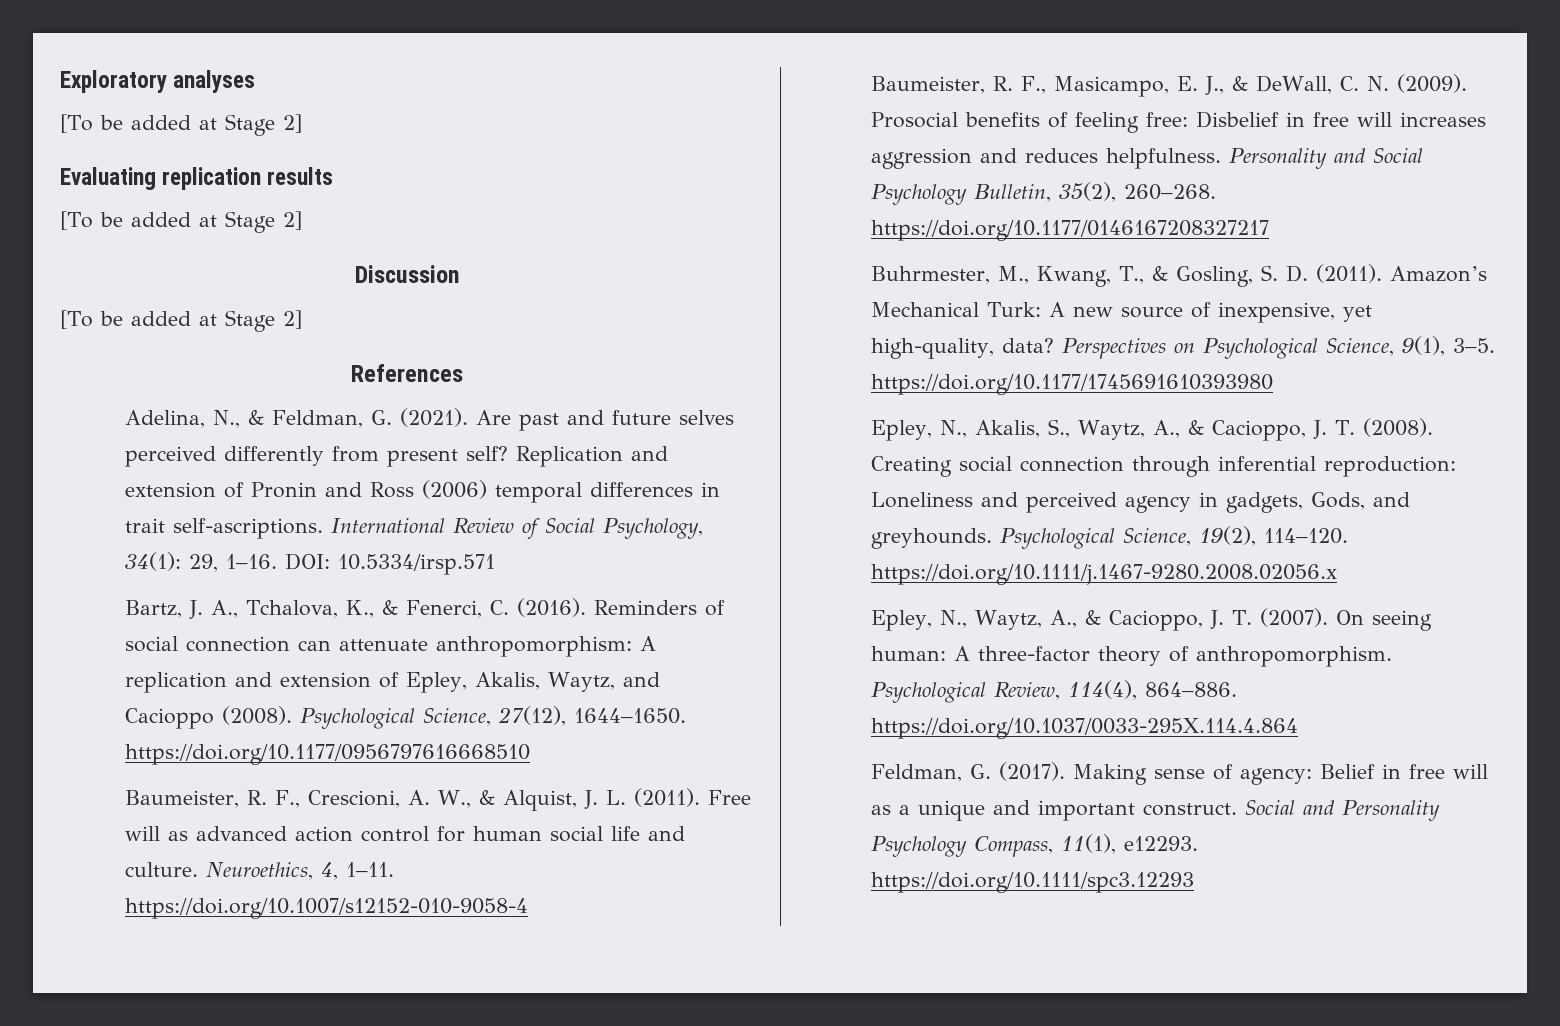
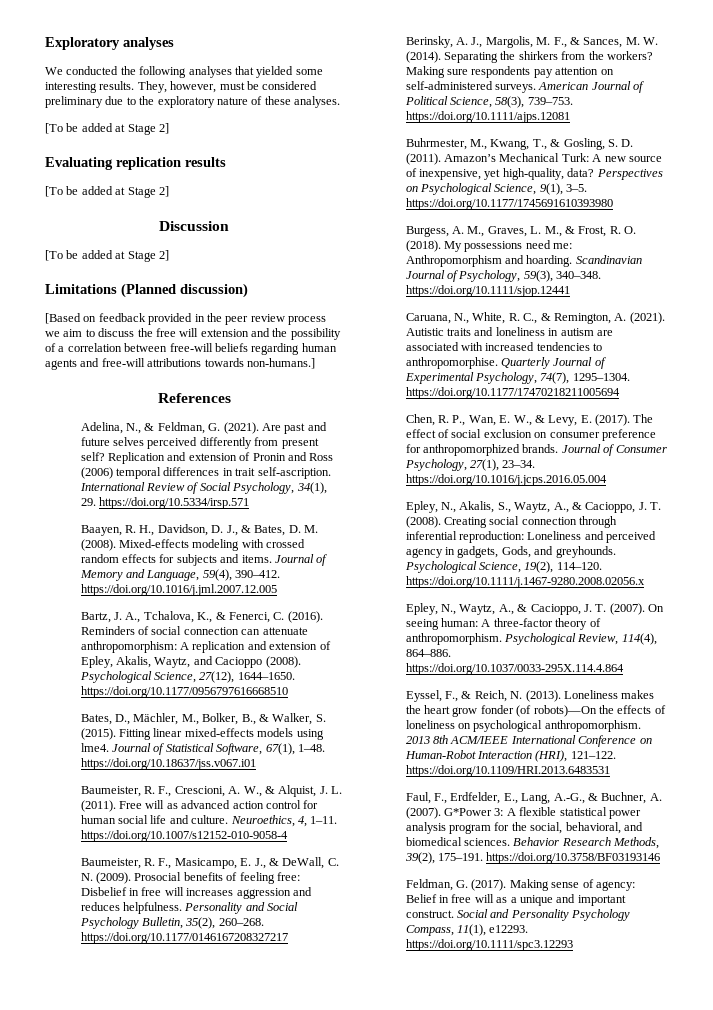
(256, 81) none -> [45,66,323,78] [45,81,318,93] [45,96,340,108] // We conducted the following analyses that yielded some interesting results. They, however, must be considered preliminary due to the exploratory nature of these analyses.
(302, 319) none -> [45,283,248,298] [45,313,326,325] [45,328,341,340] [45,343,337,355] [45,358,315,370] // Limitations (Planned discussion) // [Based on feedback provided in the peer review process we aim to discuss the free will extension and the possibility of a correlation between free-will beliefs regarding human agents and free-will attributions towards non-humans.]
[172,518,323,539] self-ascriptions. -> [257,467,331,479] self-ascription.
[124,552,495,575] 34(1): 29, 1–16. DOI: 10.5334/irsp.571 -> [296,482,327,494] [80,497,249,509] [80,524,318,536] [80,539,306,551] [80,554,328,566] [79,569,281,581] [80,584,277,596] 34(1), 29. https://doi.org/10.5334/irsp.571 // Baayen, R. H., Davidson, D. J., & Bates, D. M. (2008). Mixed-effects modeling with crossed random effects for subjects and items. Journal of Memory and Language, 59(4), 390–412. https://doi.org/10.1016/j.jml.2007.12.005
(530, 754) none -> [80,713,326,725] [80,728,324,740] [80,743,325,755] [80,758,256,770] // Bates, D., Mächler, M., Bolker, B., & Walker, S. (2015). Fitting linear mixed-effects models using lme4. Journal of Statistical Software, 67(1), 1–48. https://doi.org/10.18637/jss.v067.i01
(1269, 230) none -> [405,36,658,48] [405,51,653,63] [405,66,614,78] [405,81,645,93] [404,96,573,108] [405,111,570,123] // Berinsky, A. J., Margolis, M. F., & Sances, M. W. (2014). Separating the shirkers from the workers? Making sure respondents pay attention on self-administered surveys. American Journal of Political Science, 58(3), 739–753. https://doi.org/10.1111/ajps.12081
(1273, 384) none -> [405,226,636,237] [405,240,573,252] [405,255,642,267] [405,270,602,282] [405,285,570,297] [405,312,665,324] [405,327,613,336] [405,342,603,351] [405,357,606,369] [404,372,630,384] [405,387,620,399] [405,414,654,426] [405,429,656,441] [405,444,667,456] [404,459,536,471] [405,474,607,486] // Burgess, A. M., Graves, L. M., & Frost, R. O. (2018). My possessions need me: Anthropomorphism and hoarding. Scandinavian Journal of Psychology, 59(3), 340–348. https://doi.org/10.1111/sjop.12441 // Caruana, N., White, R. C., & Remington, A. (2021). Autistic traits and loneliness in autism are associated with increased tendencies to anthropomorphise. Quarterly Journal of Experimental Psychology, 74(7), 1295–1304. https://doi.org/10.1177/17470218211005694 // Chen, R. P., Wan, E. W., & Levy, E. (2017). The effect of social exclusion on consumer preference for anthropomorphized brands. Journal of Consumer Psychology, 27(1), 23–34. https://doi.org/10.1016/j.jcps.2016.05.004
(1298, 728) none -> [405,690,655,702] [405,705,666,717] [405,720,641,732] [405,735,652,747] [404,750,616,762] [405,765,610,777] [405,792,662,804] [405,807,641,819] [405,822,643,834] [405,837,660,849] [404,852,661,864] // Eyssel, F., & Reich, N. (2013). Loneliness makes the heart grow fonder (of robots)—On the effects of loneliness on psychological anthropomorphism. 2013 8th ACM/IEEE International Conference on Human-Robot Interaction (HRI), 121–122. https://doi.org/10.1109/HRI.2013.6483531 // Faul, F., Erdfelder, E., Lang, A.-G., & Buchner, A. (2007). G*Power 3: A flexible statistical power analysis program for the social, behavioral, and biomedical sciences. Behavior Research Methods, 39(2), 175–191. https://doi.org/10.3758/BF03193146

